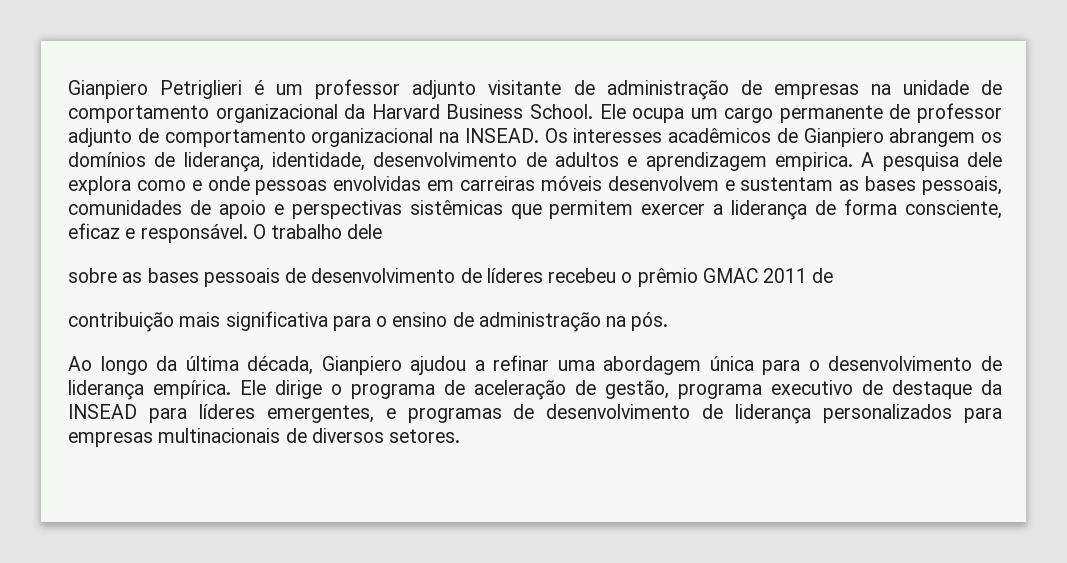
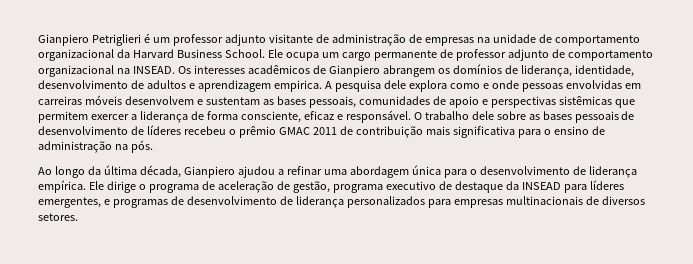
(383, 231) // -> (494, 115) none
(834, 275) // -> (353, 130) none

